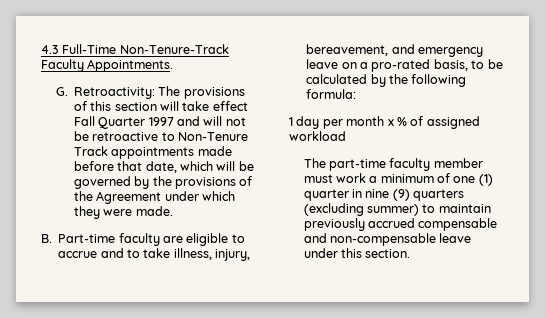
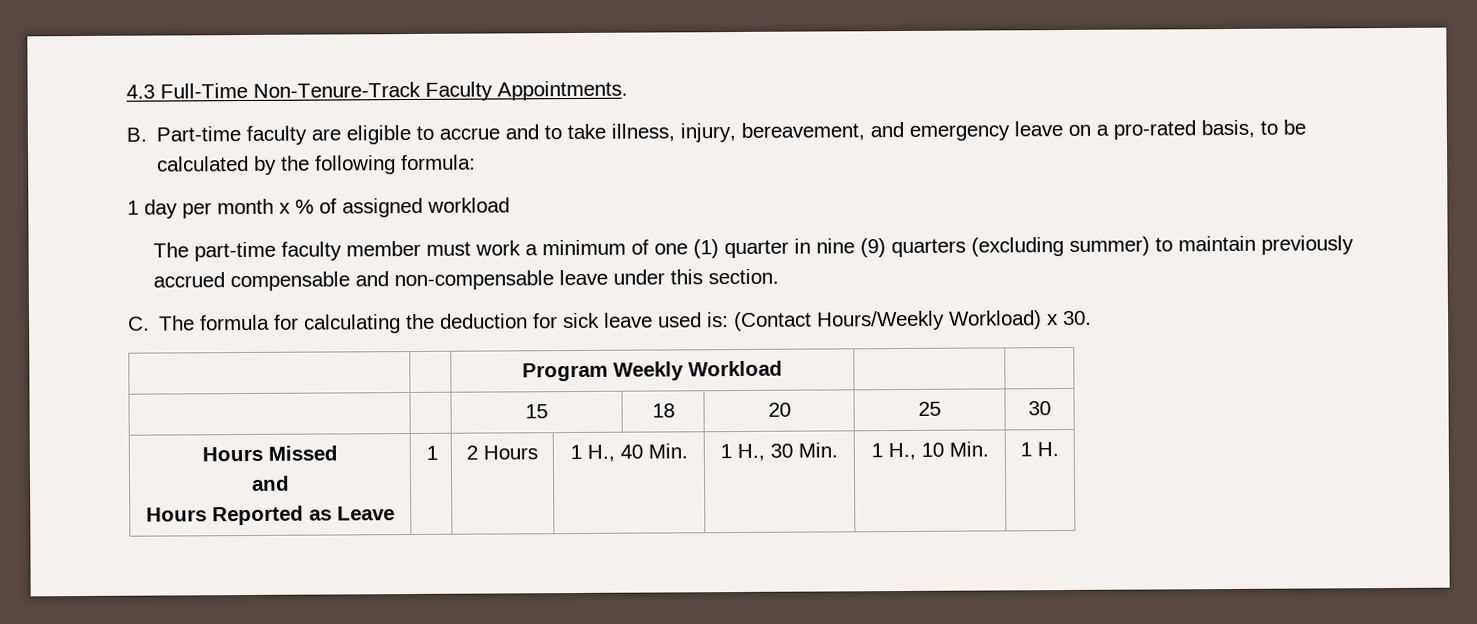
[55,86,245,99] [73,101,248,111] [73,116,246,129] [73,131,248,141] [73,146,232,159] [73,161,254,173] [73,176,253,189] [73,191,235,204] [73,206,173,219] // G. Retroactivity: The provisions of this section will take effect Fall Quarter 1997 and will not be retroactive to Non-Tenure Track appointments made before that date, which will be governed by the provisions of the Agreement under which they were made. -> (628, 90) none
(411, 253) none -> [128,310,1093,334] [522,360,783,382] [525,404,548,419] [651,403,675,418] [767,402,791,417] [918,401,941,416] [1028,401,1051,416] [201,445,338,462] [250,475,290,491] [146,505,395,526] [425,445,438,460] [466,445,538,460] [569,443,688,462] [720,442,838,462] [870,441,989,461] [1020,442,1059,457] // C. The formula for calculating the deduction for sick leave used is: (Contact Hours/Weekly Workload) x 30. // | | Program Weekly Workload | | // | | 15 | 18 | 20 | 25 | 30 // Hours Missed // and // Hours Reported as Leave | 1 | 2 Hours | 1 H., 40 Min. | 1 H., 30 Min. | 1 H., 10 Min. | 1 H.

